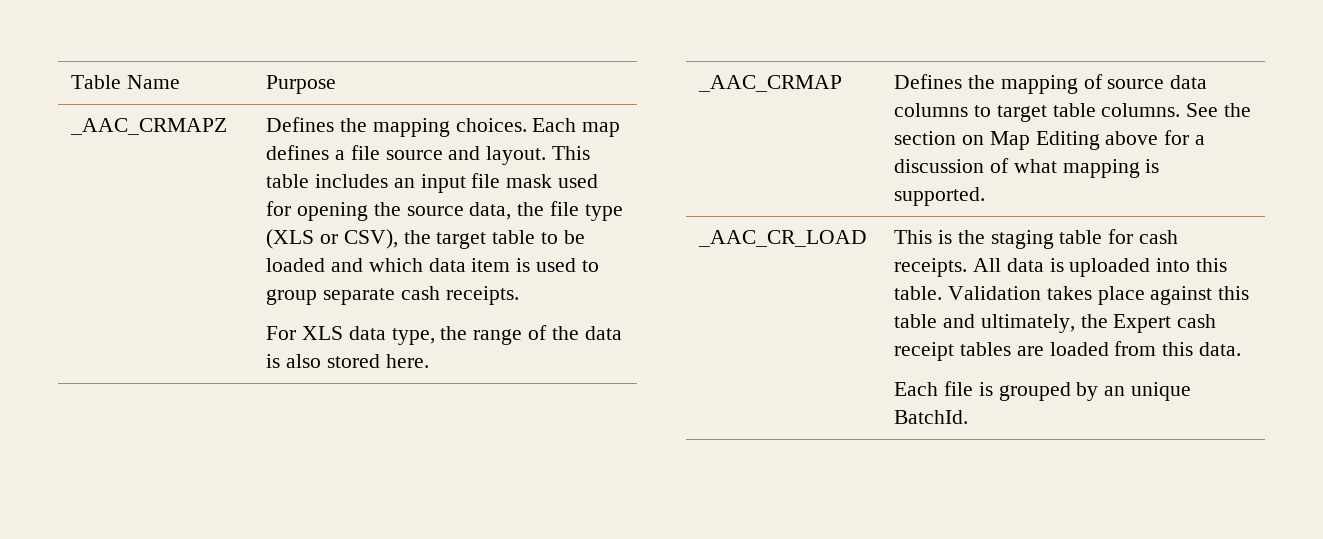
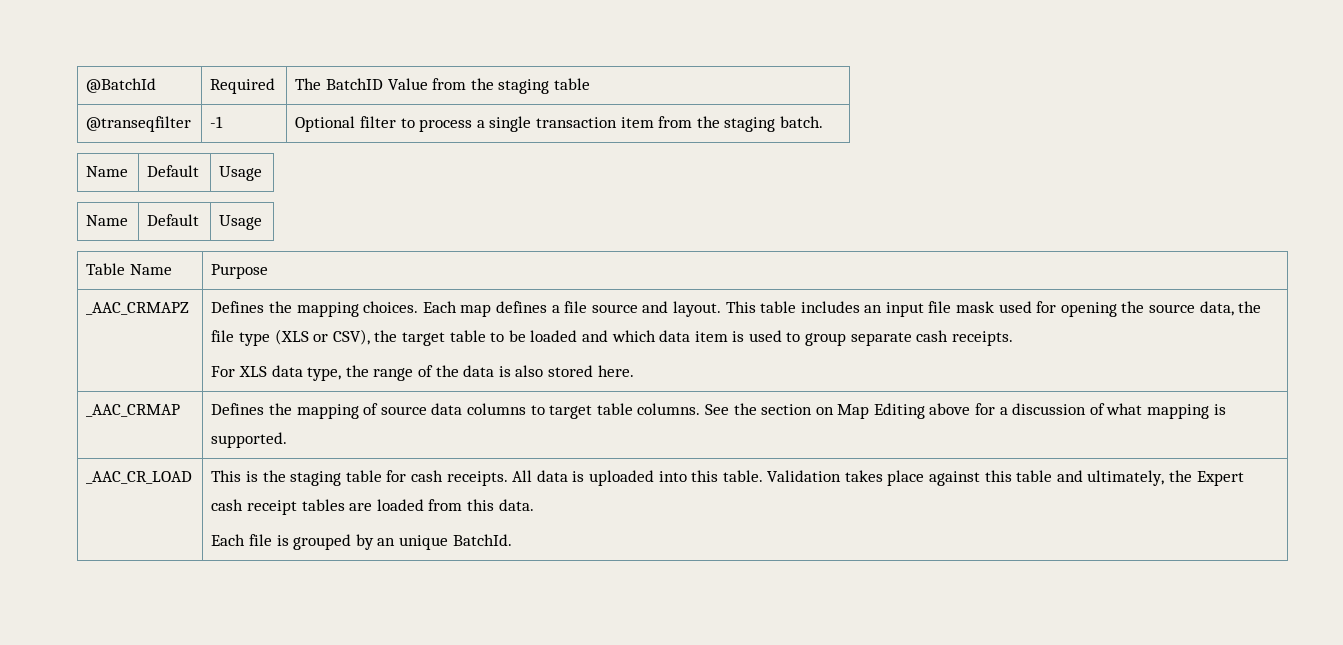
(71, 82) none -> [86,78,157,93] [210,78,276,94] [295,78,590,94] [86,116,192,132] [210,116,224,128] [295,116,823,132] [86,166,129,177] [147,165,200,177] [219,166,263,181] [86,215,129,226] [147,214,200,226] [219,215,263,230] @BatchId | Required | The BatchID Value from the staging table // @transeqfilter | -1 | Optional filter to process a single transaction item from the staging batch. // Name | Default | Usage // Name | Default | Usage //

